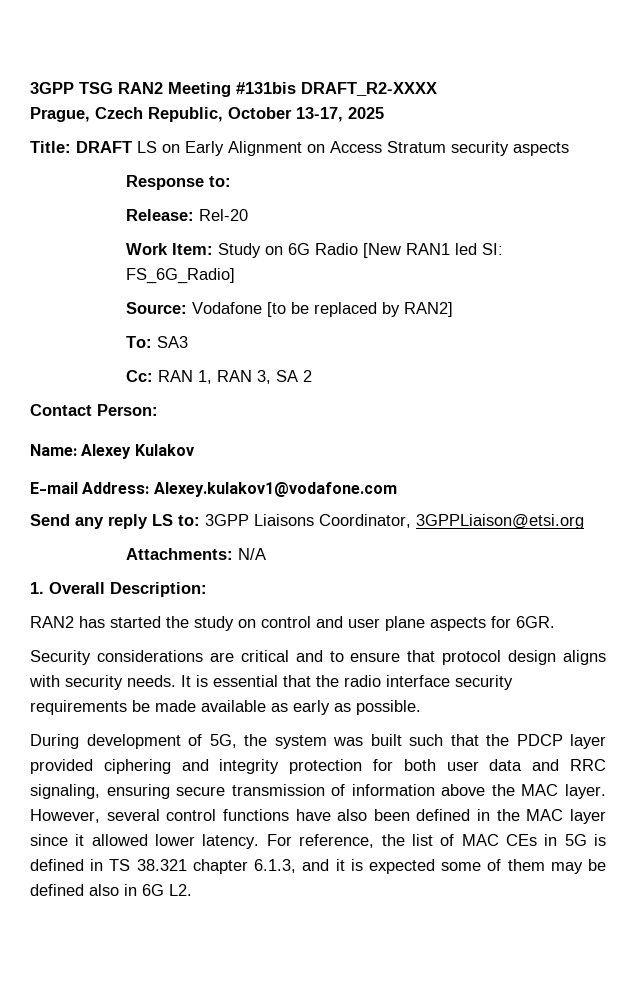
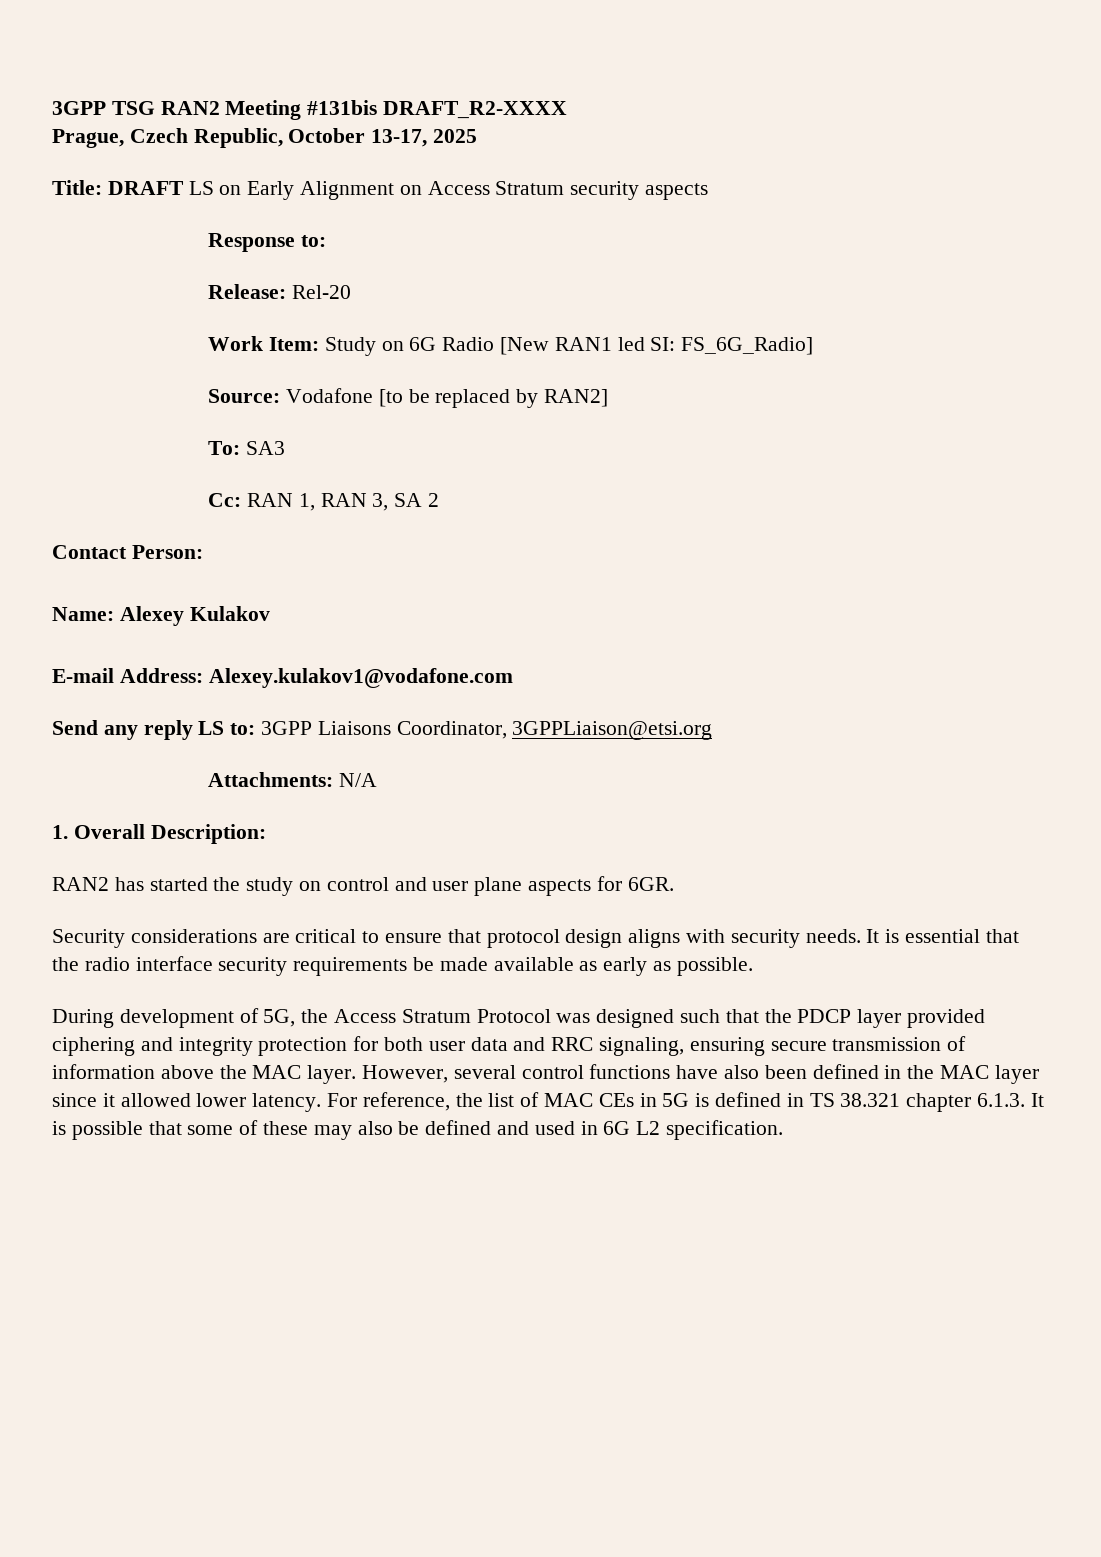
[295,650,323,662] and -> (357, 936) none
[274,734,402,749] system was built -> [334,1009,675,1028] Access Stratum Protocol was designed
[254,859,606,874] [30,884,192,896] 6.1.3, and it is expected some of them may be defined also in 6G L2. -> [977,1093,1044,1107] [52,1120,784,1140] 6.1.3. It is possible that some of these may also be defined and used in 6G L2 specification.

